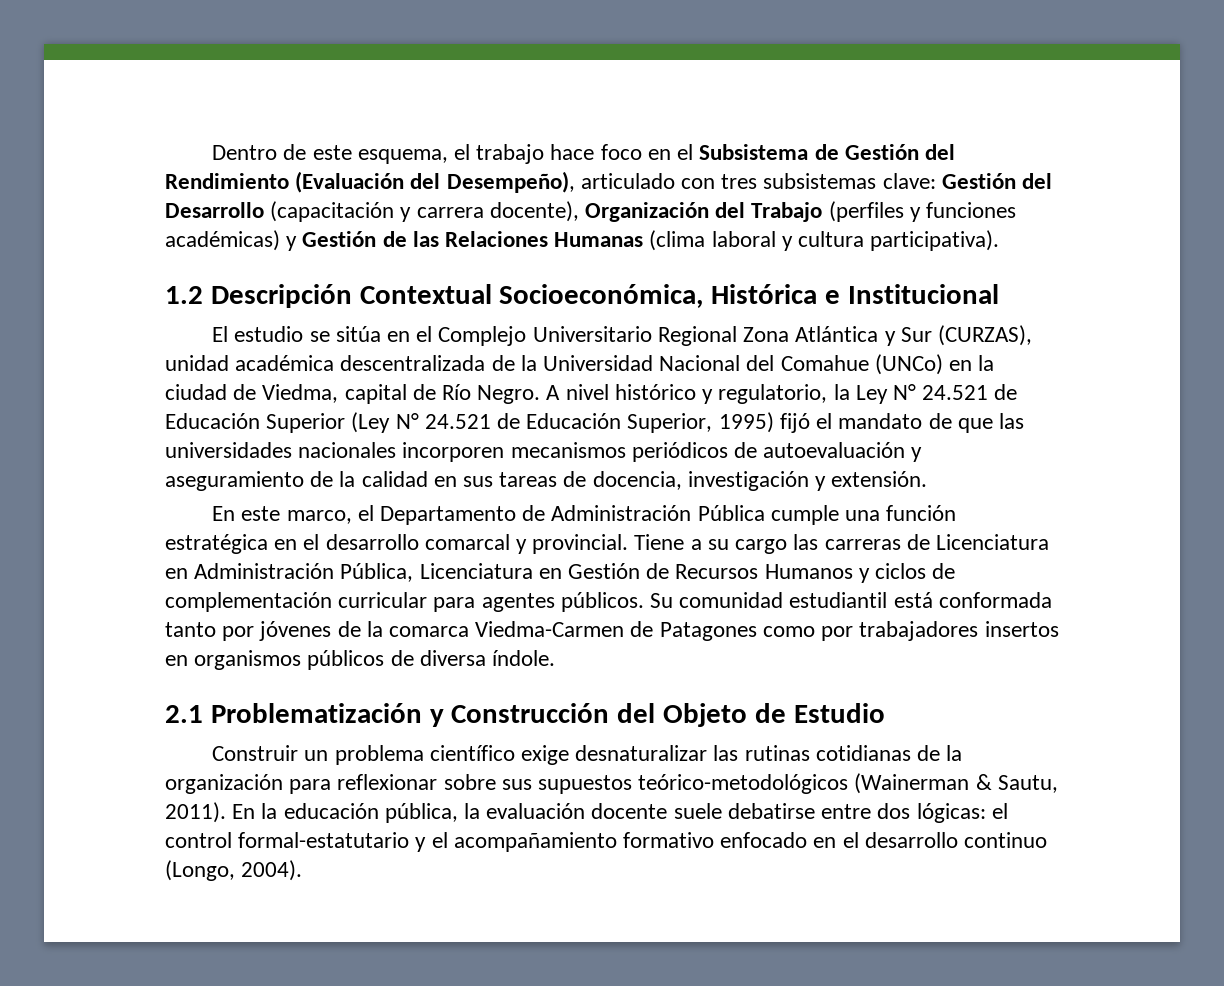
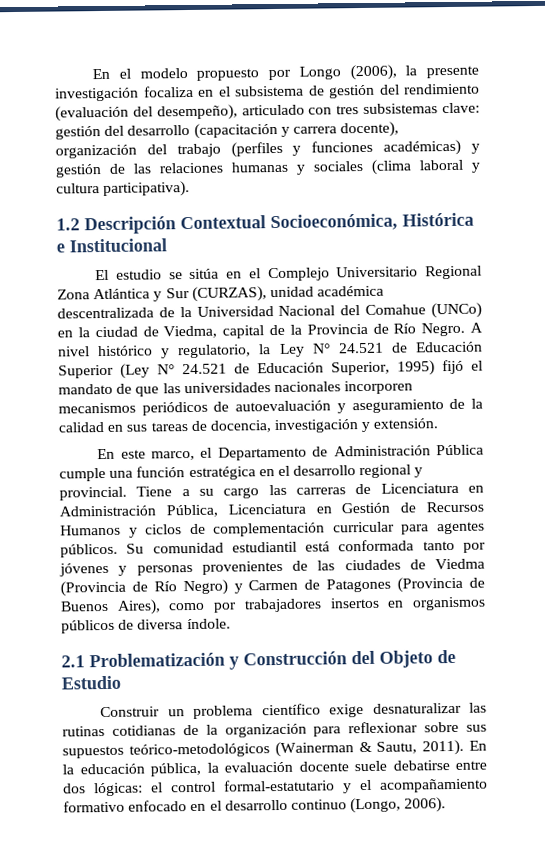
[212,144,955,164] [165,171,575,193] Dentro de este esquema, el trabajo hace foco en el Subsistema de Gestión del Rendimiento (Evaluación del Desempeño), -> [92,64,479,81] [55,83,480,102] [55,104,238,122] En el modelo propuesto por Longo (2006), la presente investigación focaliza en el subsistema de gestión del rendimiento (evaluación del desempeño),
[941,173,1053,189] [165,202,264,218] Gestión del Desarrollo -> [55,124,191,140] gestión del desarrollo
[585,202,823,222] Organización del Trabajo -> [55,143,221,159] organización del trabajo
[302,231,644,247] Gestión de las Relaciones Humanas -> [55,160,364,178] gestión de las relaciones humanas y sociales
(436, 392) none -> [289,323,389,335] la Provincia de
[424,534,510,550] comarcal -> [359,464,412,479] regional
[337,621,757,641] de la comarca Viedma-Carmen de Patagones -> [118,558,485,576] [60,576,486,597] [60,599,161,615] y personas provenientes de las ciudades de Viedma (Provincia de Río Negro) y Carmen de Patagones (Provincia de Buenos Aires),
[241,860,303,881] 2004). -> [404,797,447,813] 2006).

